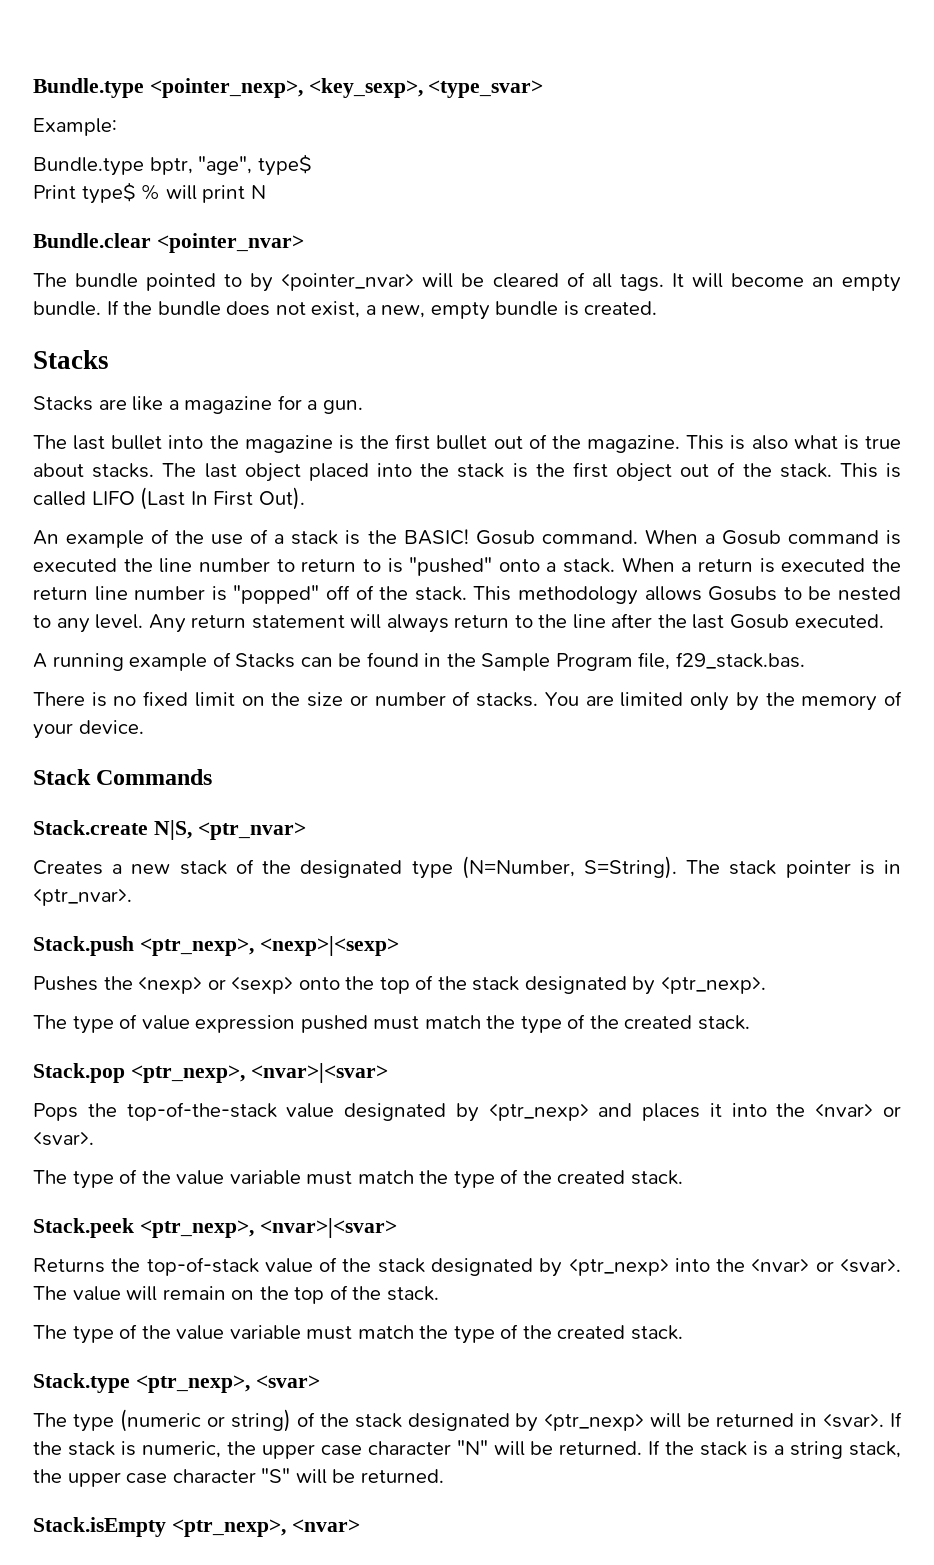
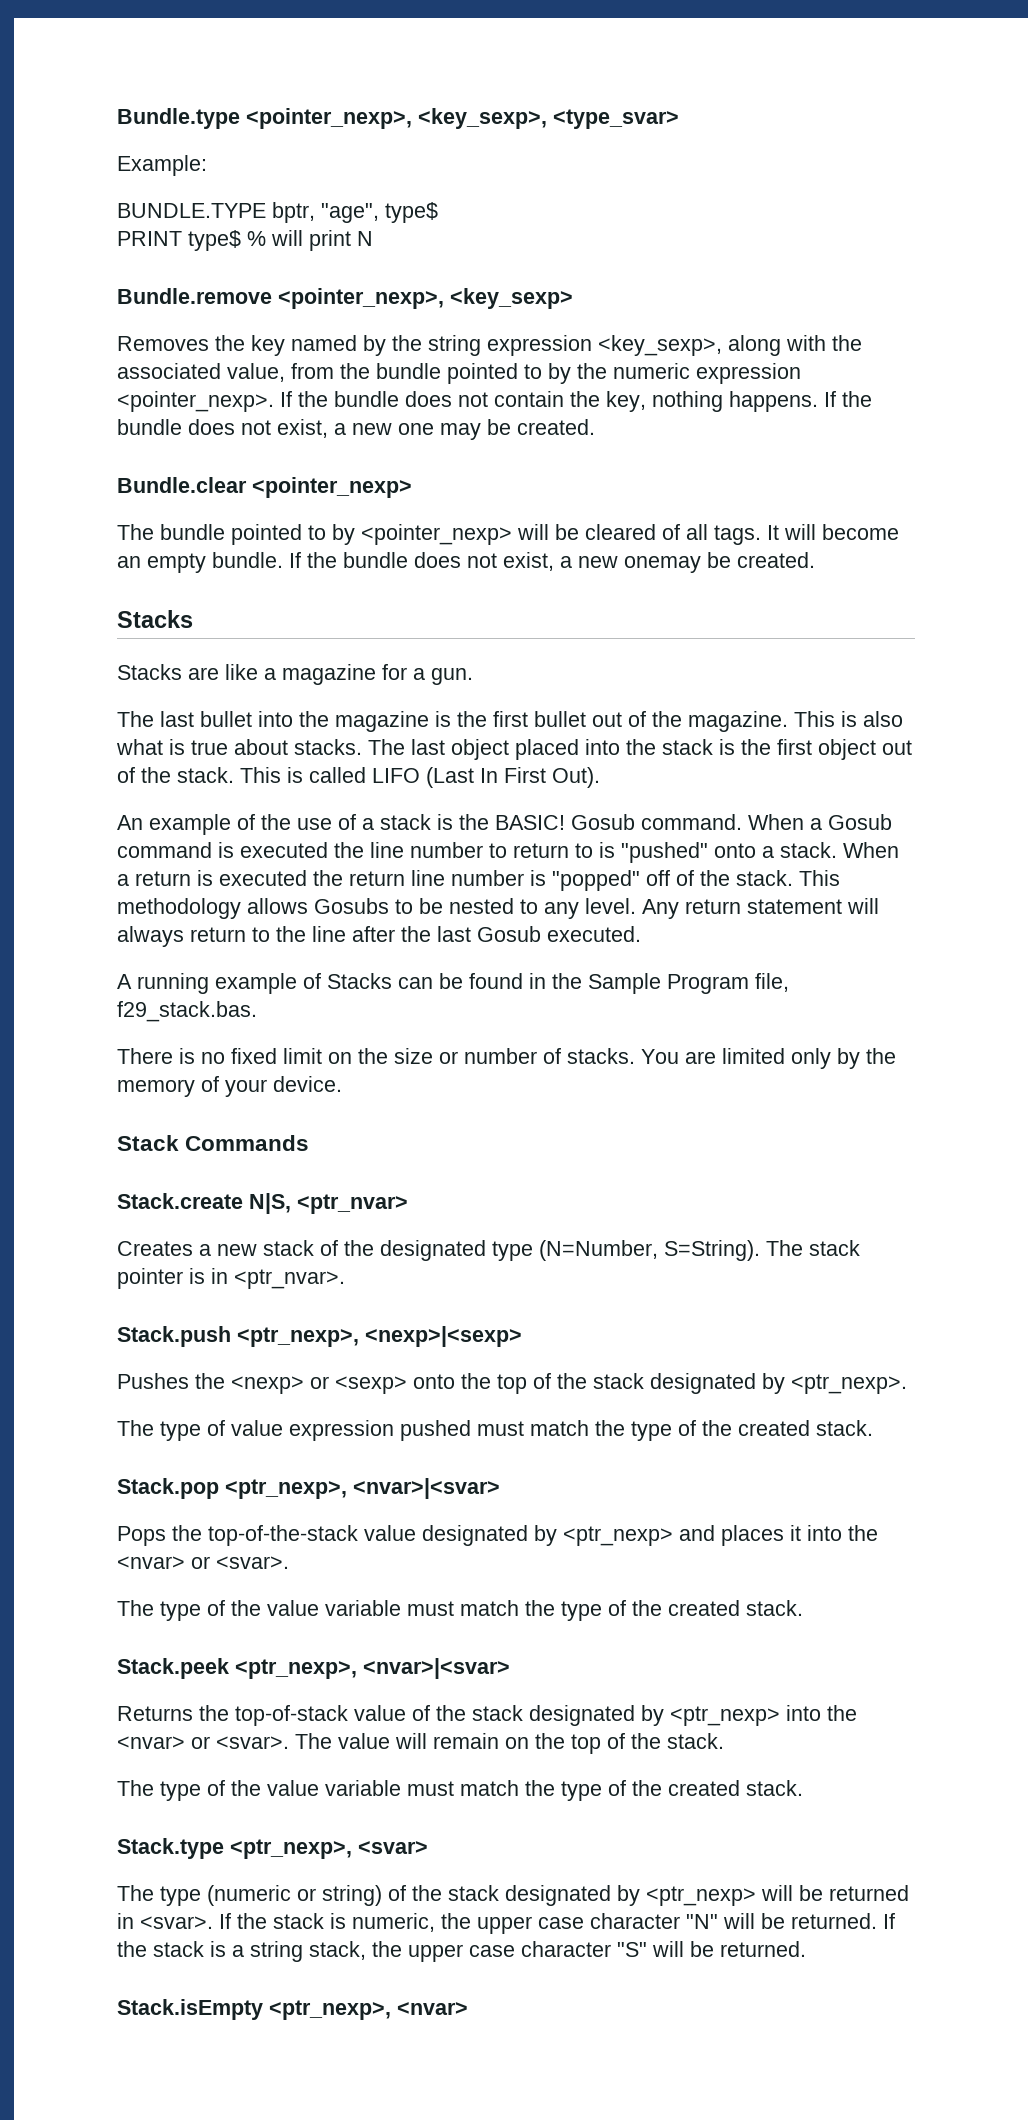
[33,157,144,176] Bundle.type -> [117,203,266,218] BUNDLE.TYPE
[33,185,76,199] Print -> [117,231,182,246] PRINT
(266, 192) none -> [117,288,573,309] [117,335,862,356] [117,363,801,384] [117,391,872,412] [117,419,595,440] // Bundle.remove <pointer_nexp>, <key_sexp> // Removes the key named by the string expression <key_sexp>, along with the associated value, from the bundle pointed to by the numeric expression <pointer_nexp>. If the bundle does not contain the key, nothing happens. If the bundle does not exist, a new one may be created.
[156,233,304,253] <pointer_nvar> -> [252,477,412,498] <pointer_nexp>
[281,273,415,291] <pointer_nvar> -> [361,524,512,545] <pointer_nexp>
[381,301,579,320] new, empty bundle is -> [578,552,731,573] new onemay be

